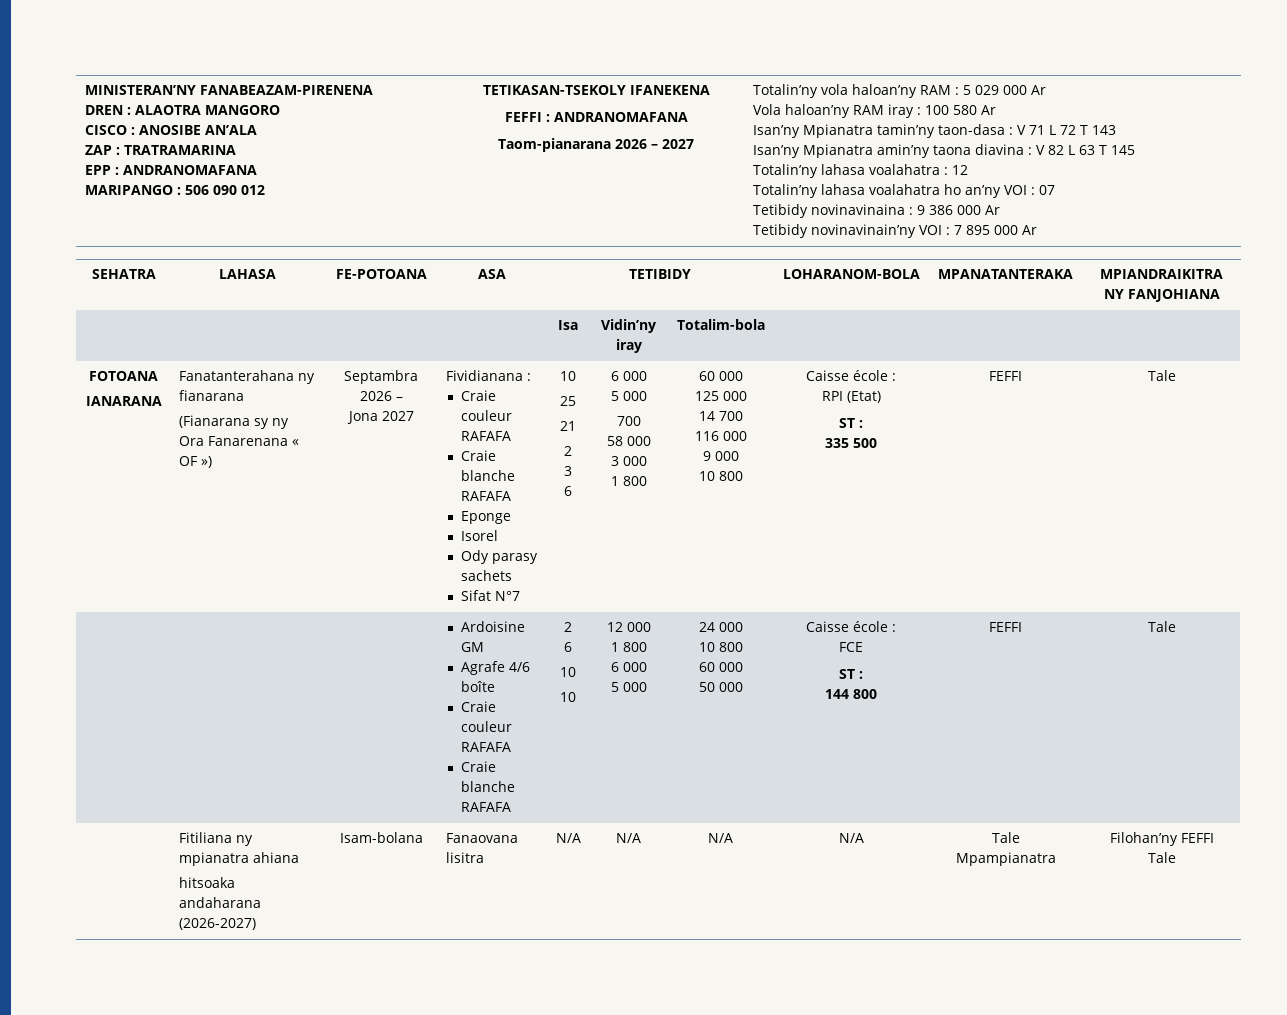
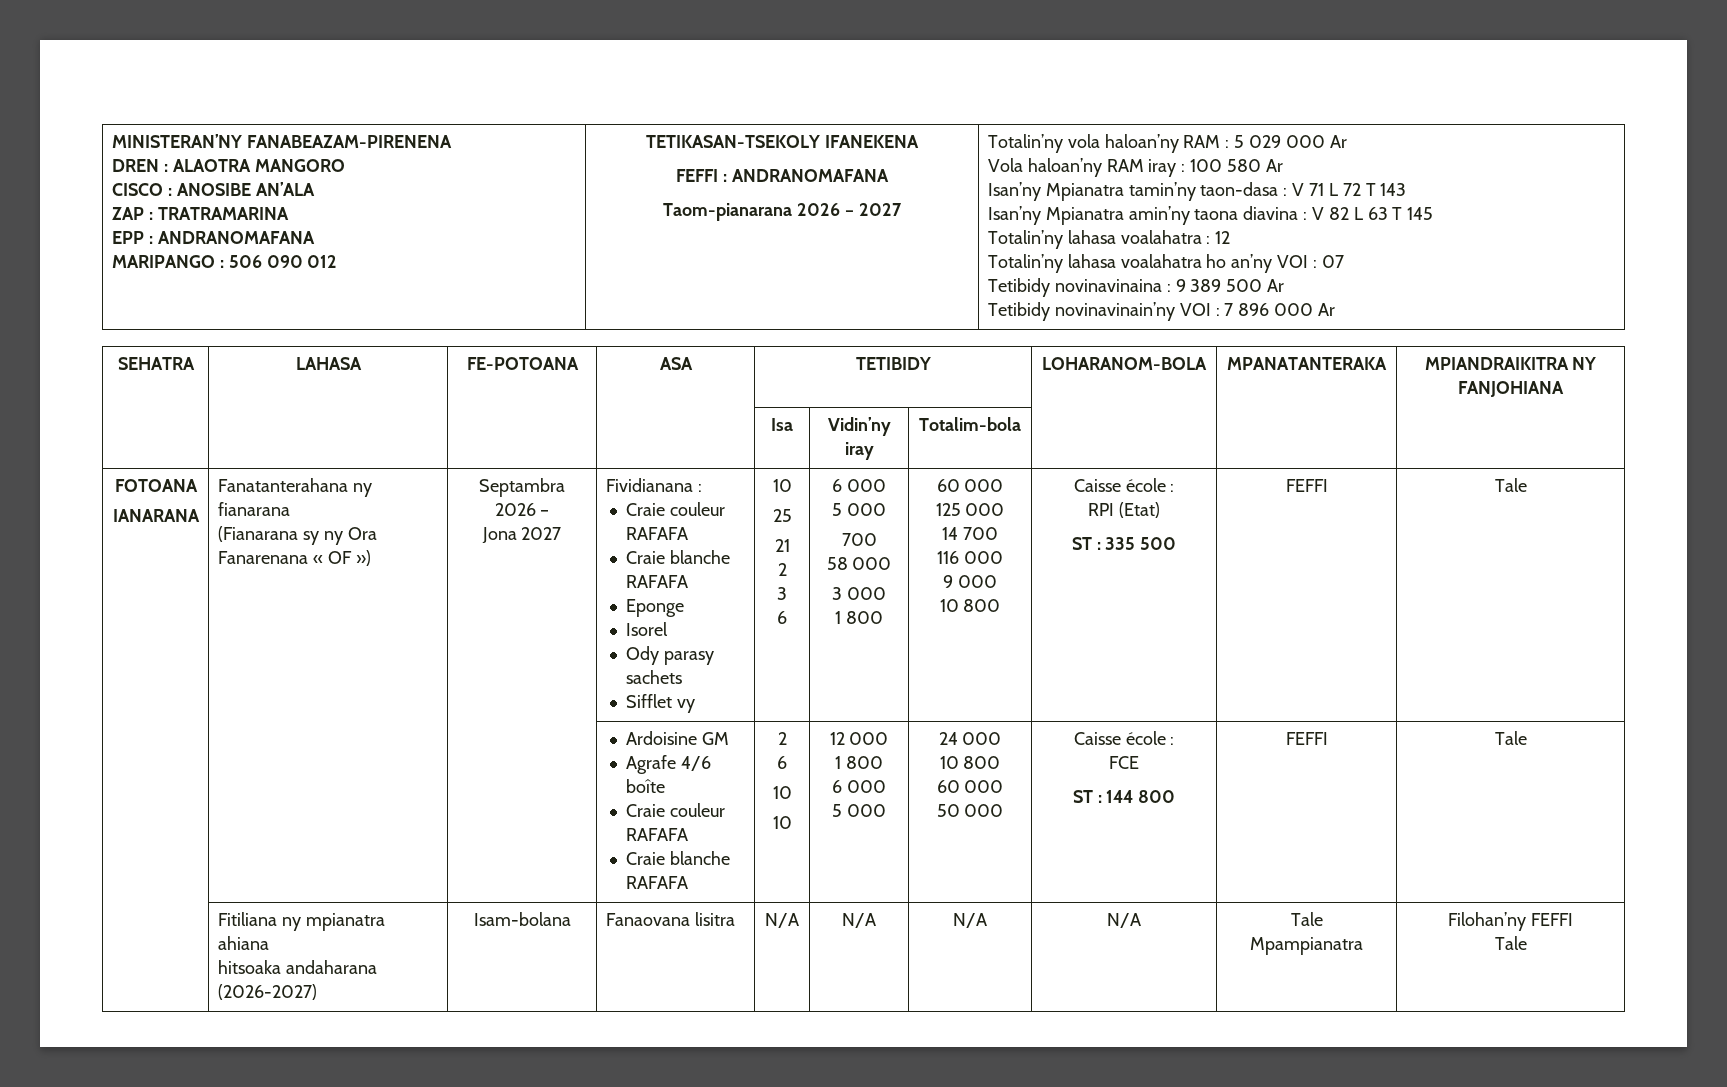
[928,205,981,215] 386 000 -> [1190,279,1263,292] 389 500
[965,225,990,235] 895 -> [1238,303,1270,316] 896
[461,590,521,601] Sifat N°7 -> [625,694,695,713] Sifflet vy
(863, 424) // -> (1101, 546) none
(863, 675) // -> (1102, 799) none

